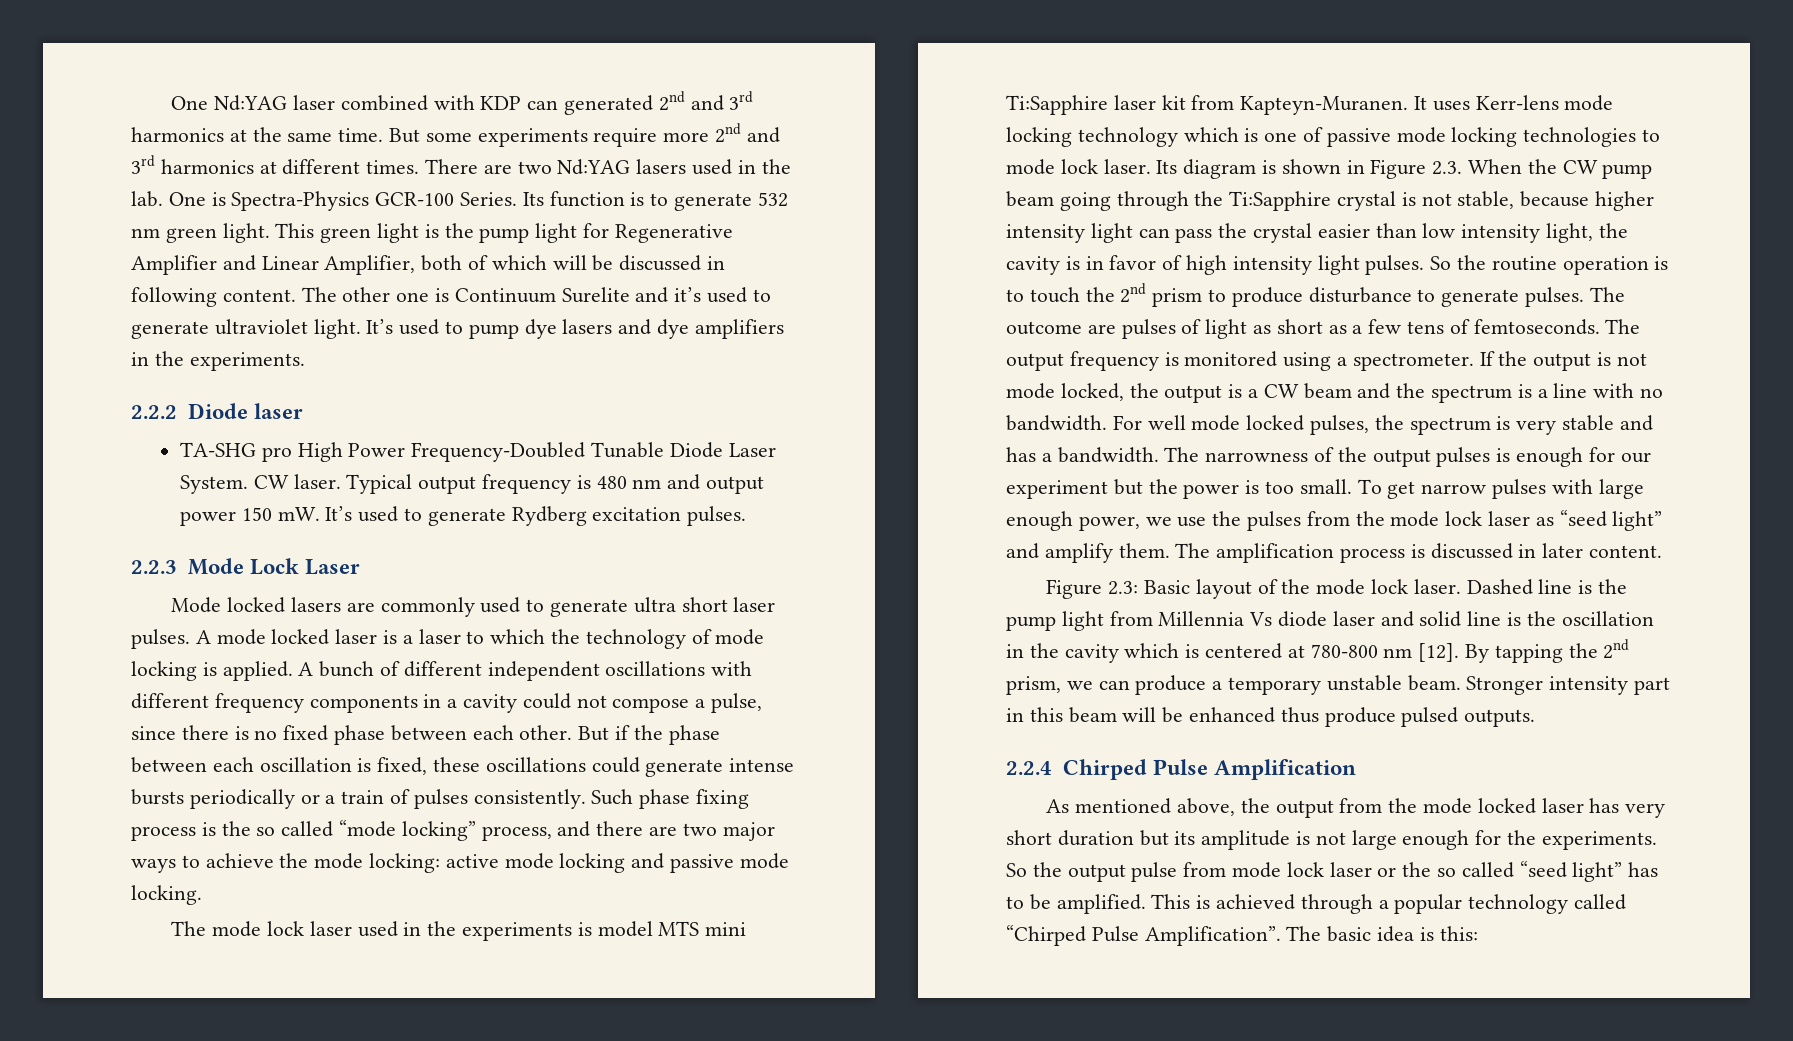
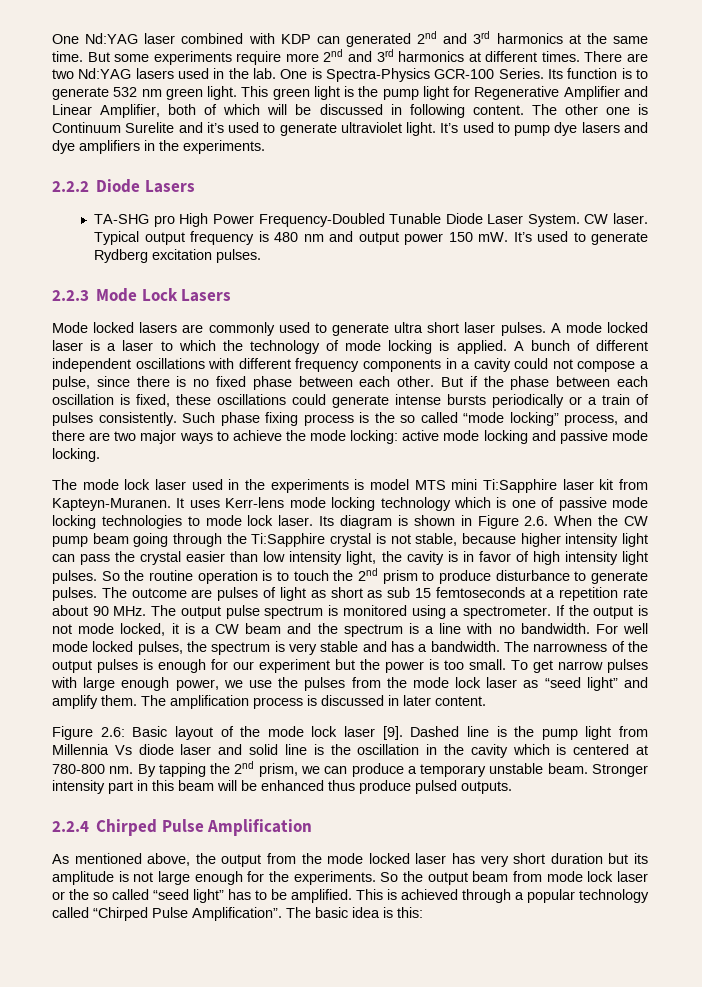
[253,403,303,419] laser -> [144,180,195,193] Lasers
[304,559,360,575] Laser -> [181,289,232,302] Lasers
[1432,161,1463,175] 2.3. -> [524,516,549,526] 2.6.
[1352,319,1641,335] [1006,351,1159,371] a few tens of femtoseconds. The output frequency -> [387,587,648,601] [52,605,324,619] sub 15 femtoseconds at a repetition rate about 90 MHz. The output pulse spectrum
[1129,383,1223,403] the output -> [171,623,179,634] it
[1108,581,1139,595] 2.3: -> [100,727,125,737] 2.6:
[1413,579,1461,594] laser. -> [344,726,403,740] laser [9].
[1383,643,1460,662] nm [12]. -> [109,766,134,774] nm.
[1131,862,1178,882] pulse -> [472,871,509,882] beam

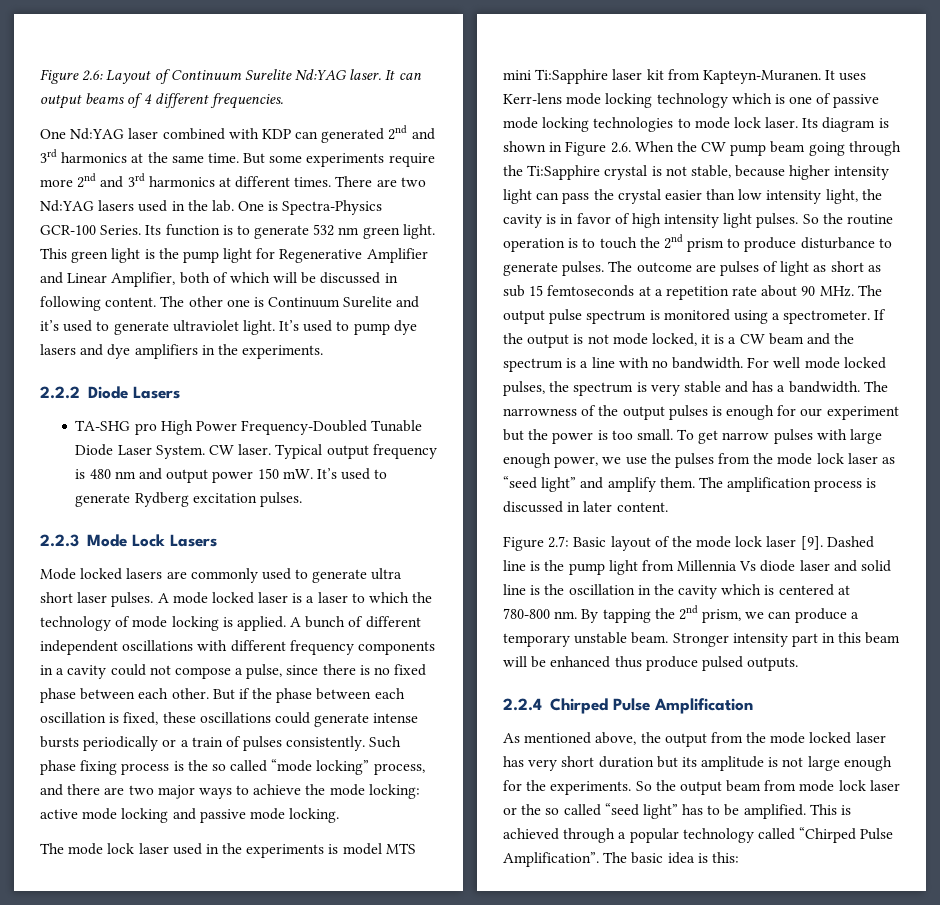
(52, 39) none -> [40,69,422,84] [40,93,283,109] Figure 2.6: Layout of Continuum Surelite Nd:YAG laser. It can output beams of 4 different frequencies. //
[100,727,125,737] 2.6: -> [548,536,570,548] 2.7:

